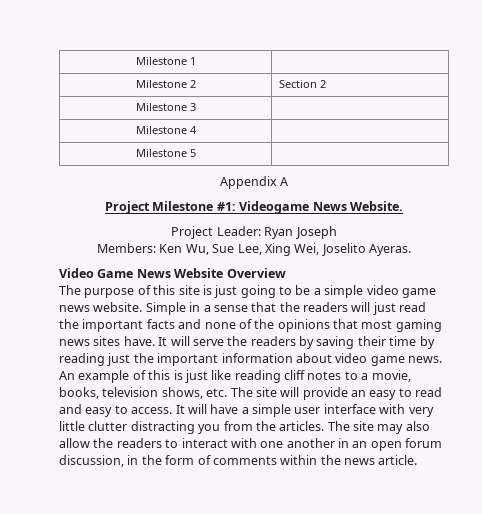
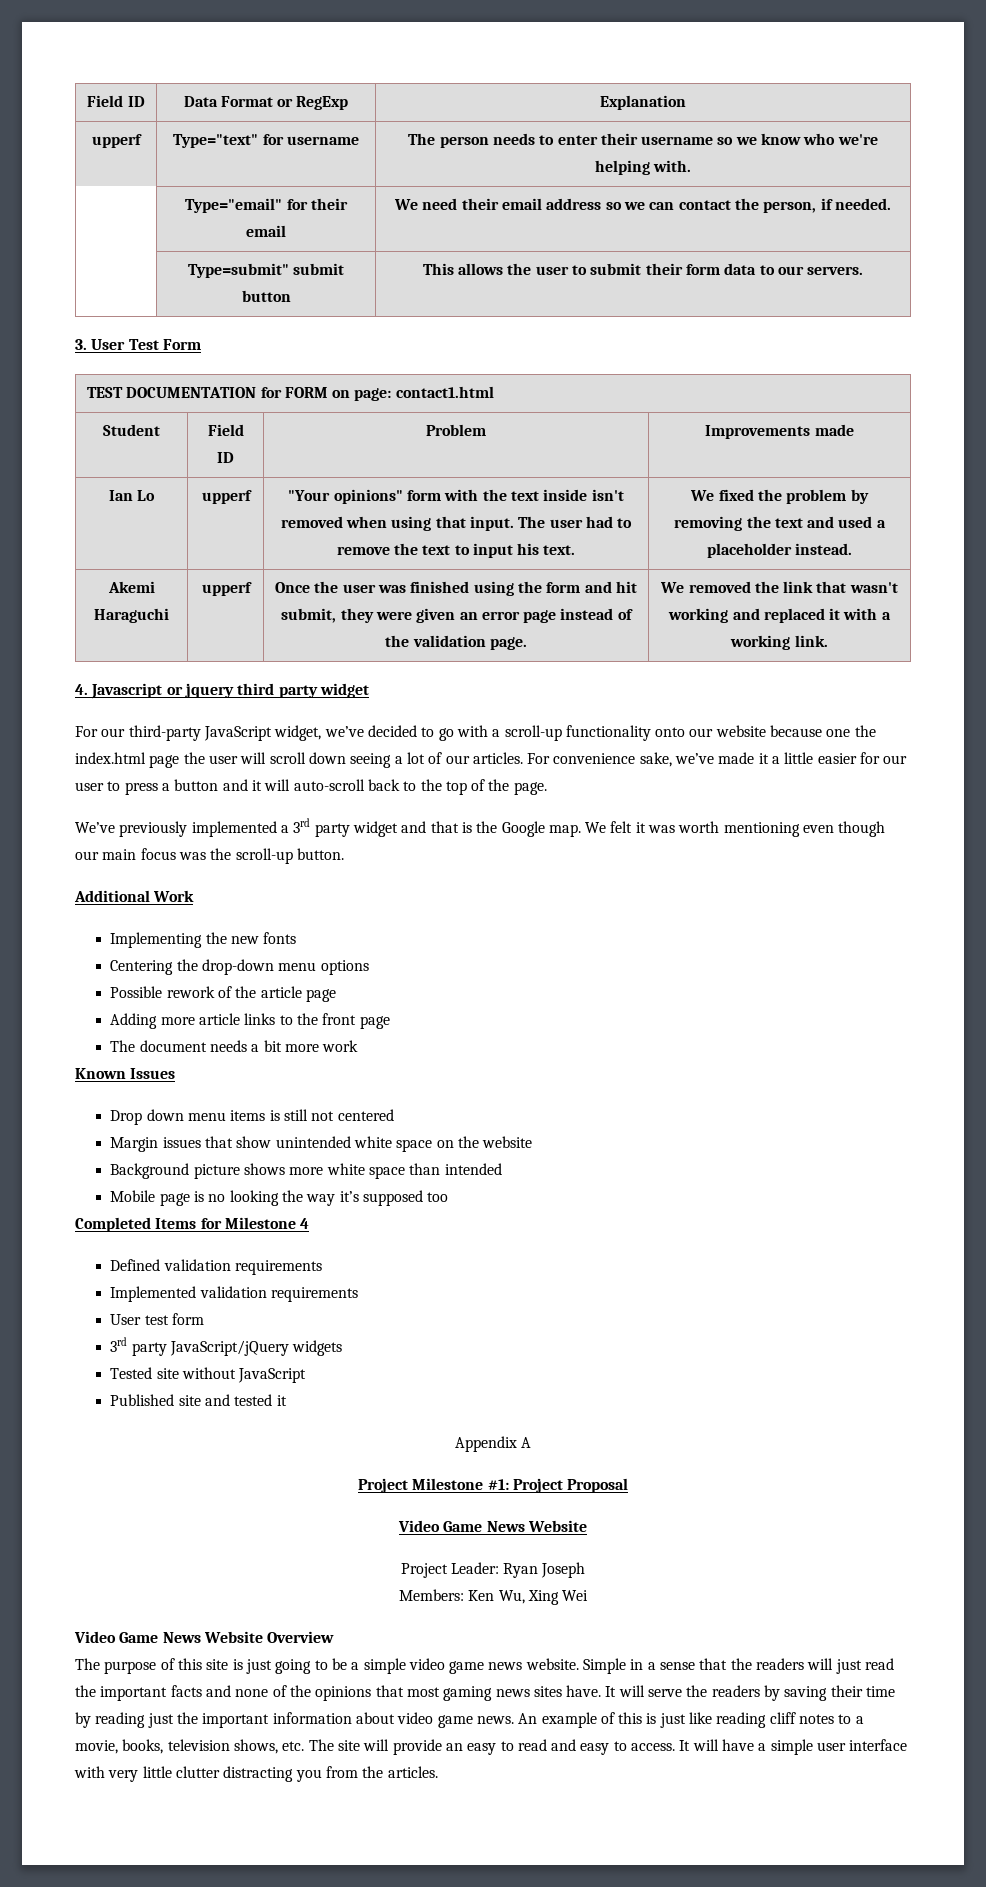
[135,57,196,65] [135,80,196,88] [279,80,327,88] [135,103,196,111] [135,126,197,134] [135,149,196,157] Milestone 1 | // Milestone 2 | Section 2 // Milestone 3 | // Milestone 4 | // Milestone 5 | -> [87,95,145,107] [183,96,349,110] [600,95,686,110] [92,134,142,148] [173,134,359,148] [408,133,878,148] [594,160,692,175] [185,198,348,213] [246,225,286,237] [394,198,891,213] [187,263,345,278] [241,290,291,302] [422,263,864,275] [75,339,201,350] [86,386,494,401] [103,424,160,436] [207,424,244,436] [217,452,234,463] [426,424,487,436] [705,424,854,439] [108,490,156,501] [201,490,252,504] [288,489,624,504] [280,516,633,531] [336,543,576,558] [690,489,869,504] [674,516,886,531] [706,543,853,558] [107,581,155,593] [94,608,169,623] [201,582,252,596] [275,581,637,596] [281,608,633,623] [385,635,527,650] [660,581,898,593] [668,608,891,623] [730,635,828,650] [75,683,369,699] [75,725,876,741] [75,752,908,768] [75,779,547,795] [75,818,886,837] [75,848,344,864] [74,890,195,902] [110,932,297,948] [110,959,369,975] [110,986,337,1002] [110,1013,390,1029] [110,1040,359,1052] [75,1068,176,1079] [110,1109,394,1125] [110,1136,533,1152] [110,1163,502,1179] [110,1190,449,1206] [75,1217,310,1232] [110,1259,323,1275] [110,1286,359,1302] [110,1313,205,1325] [110,1337,343,1356] [110,1367,307,1383] [110,1394,287,1406] Field ID | Data Format or RegExp | Explanation // upperf | Type="text" for username | The person needs to enter their username so we know who we're helping with. // | Type="email" for their email | We need their email address so we can contact the person, if needed. // | Type=submit" submit button | This allows the user to submit their form data to our servers. // 3. User Test Form // TEST DOCUMENTATION for FORM on page: contact1.html // Student | Field ID | Problem | Improvements made // Ian Lo | upperf | "Your opinions" form with the text inside isn't removed when using that input. The user had to remove the text to input his text. | We fixed the problem by removing the text and used a placeholder instead. // Akemi Haraguchi | upperf | Once the user was finished using the form and hit submit, they were given an error page instead of the validation page. | We removed the link that wasn't working and replaced it with a working link. // 4. Javascript or jquery third party widget // For our third-party JavaScript widget, we’ve decided to go with a scroll-up functionality onto our website because one the index.html page the user will scroll down seeing a lot of our articles. For convenience sake, we’ve made it a little easier for our user to press a button and it will auto-scroll back to the top of the page. // We’ve previously implemented a 3rd party widget and that is the Google map. We felt it was worth mentioning even though our main focus was the scroll-up button. // Additional Work // Implementing the new fonts // Centering the drop-down menu options // Possible rework of the article page // Adding more article links to the front page // The document needs a bit more work // Known Issues // Drop down menu items is still not centered // Margin issues that show unintended white space on the website // Background picture shows more white space than intended // Mobile page is no looking the way it’s supposed too // Completed Items for Milestone 4 // Defined validation requirements // Implemented validation requirements // User test form // 3rd party JavaScript/jQuery widgets // Tested site without JavaScript // Published site and tested it
[239,201,403,214] Videogame News Website. -> [512,1478,629,1493] [398,1520,587,1532] Project Proposal // Video Game News Website
[212,243,411,256] Sue Lee, Xing Wei, Joselito Ayeras. -> [527,1590,589,1605] Xing Wei
[327,421,430,434] [59,438,443,451] [59,455,418,467] The site may also allow the readers to interact with one another in an open forum discussion, in the form of comments within the news article. -> (438, 1772) none

